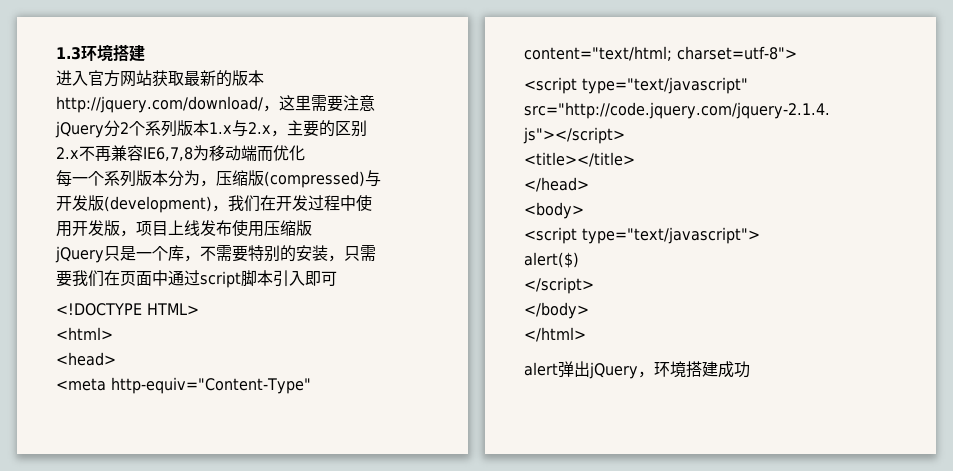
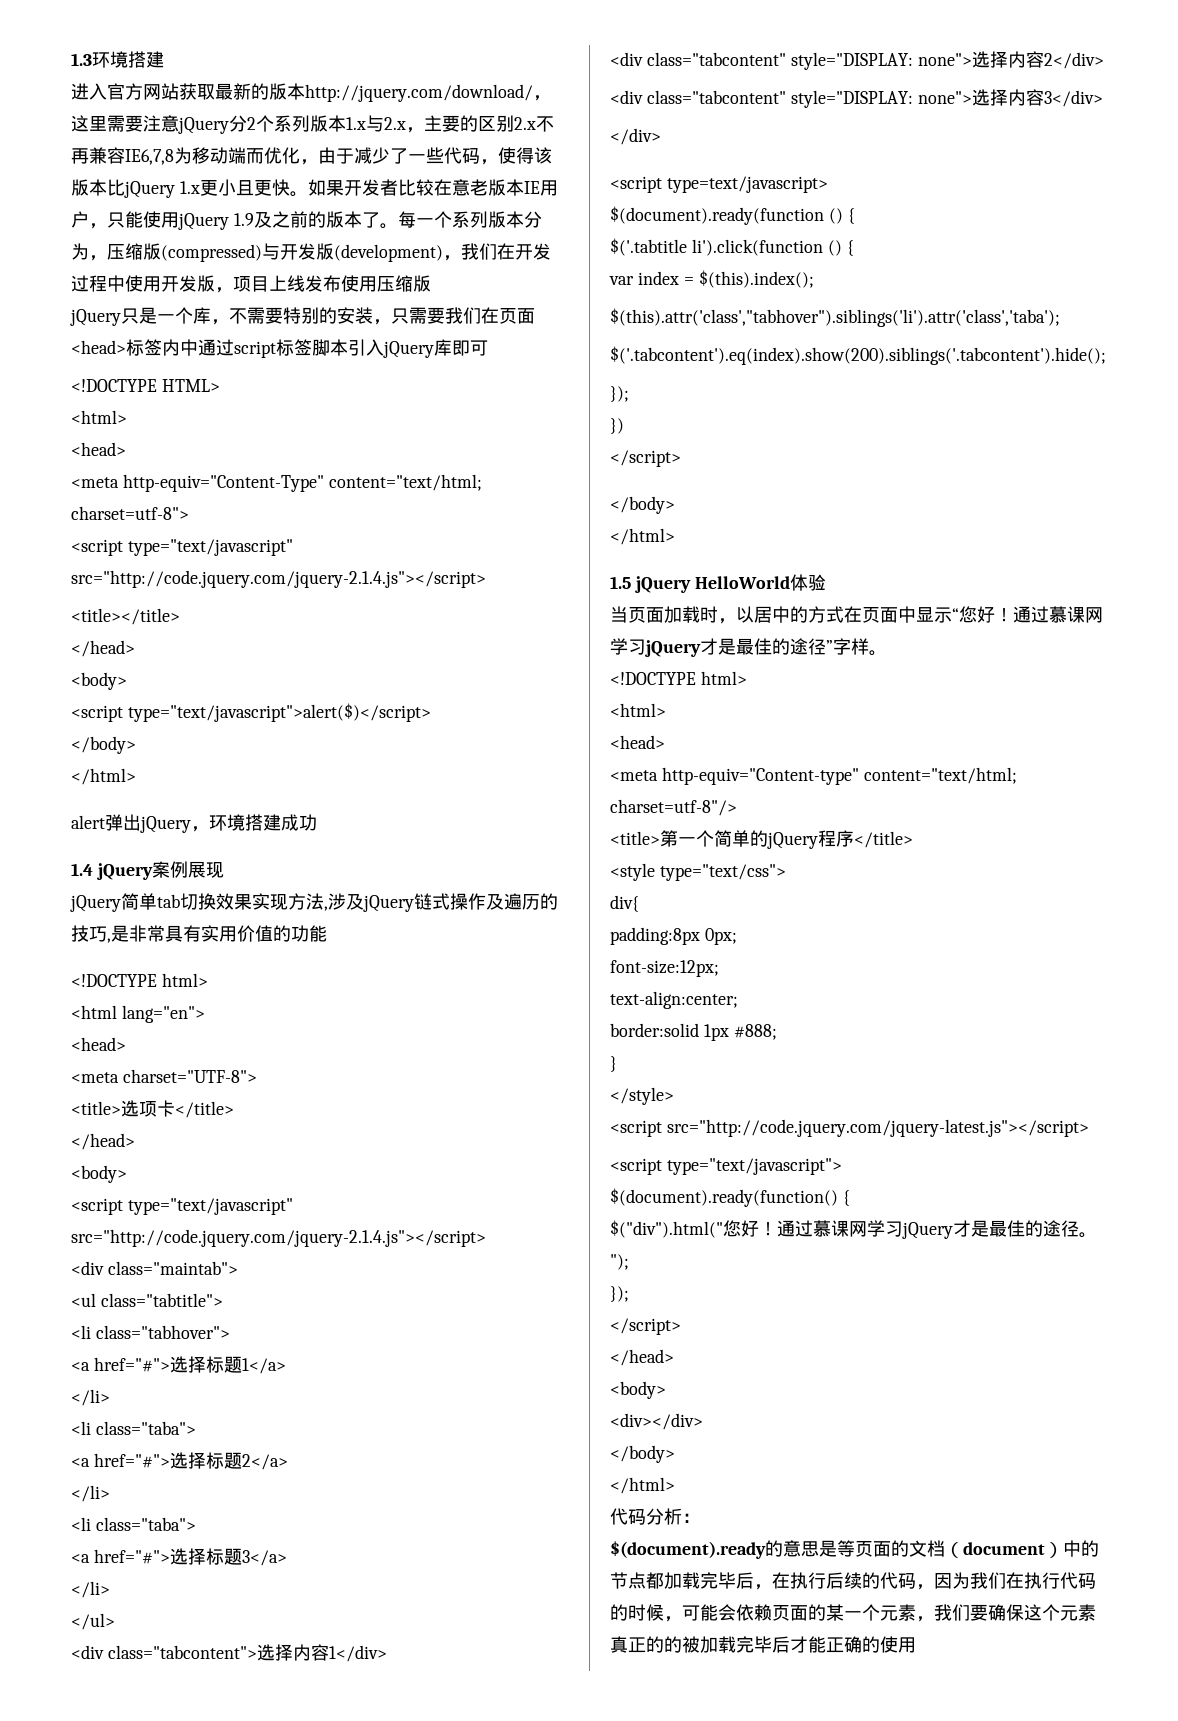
(305, 153) // -> [300,147,552,165] [71,179,558,198] [71,211,398,230] ，由于减少了一些代码，使得该版本比jQuery 1.x更小且更快。如果开发者比较在意老版本IE用户，只能使用jQuery 1.9及之前的版本了。
(152, 278) none -> [71,339,180,356] <head>标签内
(241, 279) none -> [276,339,312,356] 标签
(305, 278) none -> [383,339,452,358] jQuery库
[582,227,760,244] [524,252,579,268] [524,277,594,294] type="text/javascript"> // alert($) // </script> -> [127,703,431,722] type="text/javascript">alert($)</script>
(750, 369) none -> [71,861,224,880] [70,893,558,912] [71,925,327,943] [71,973,208,987] [71,1005,205,1023] [71,1037,126,1051] [71,1069,257,1083] [71,1100,234,1118] [71,1133,135,1150] [71,1165,127,1183] [71,1198,293,1215] [71,1229,486,1247] [71,1261,238,1275] [71,1293,223,1307] [71,1325,230,1339] [71,1356,286,1374] [71,1389,110,1406] [71,1421,196,1435] [71,1452,288,1470] [71,1485,110,1502] [71,1517,196,1531] [71,1548,287,1566] [71,1581,110,1598] [71,1613,115,1630] [71,1644,387,1662] [610,51,1104,70] [610,89,1103,108] [610,128,661,145] [610,176,828,193] [610,206,855,225] [610,238,854,256] [609,270,814,288] [610,308,1060,327] [610,346,1106,365] [610,386,629,402] [610,418,624,434] [610,450,681,467] [610,496,675,514] [610,528,675,545] [610,574,826,593] [610,606,1103,624] [610,638,887,657] [610,671,747,685] [610,703,666,717] [610,735,665,749] [610,767,1017,785] [610,799,737,816] [610,830,913,849] [610,863,786,881] [610,895,639,912] [610,927,737,945] [610,960,719,977] [610,991,738,1009] [610,1023,777,1041] [610,1056,617,1072] [610,1087,674,1105] [610,1119,1089,1137] [610,1158,842,1175] [610,1188,850,1207] [610,1220,1097,1239] [610,1254,629,1270] [610,1286,629,1302] [610,1318,681,1335] [610,1349,674,1366] [610,1381,666,1399] [610,1413,703,1430] [610,1445,675,1463] [610,1477,675,1494] [610,1508,700,1525] [610,1540,1099,1559] [610,1572,1096,1590] [610,1604,1096,1622] [610,1636,916,1653] // 1.4 jQuery案例展现 // jQuery简单tab切换效果实现方法,涉及jQuery链式操作及遍历的技巧,是非常具有实用价值的功能 // <!DOCTYPE html> // <html lang="en"> // <head> // <meta charset="UTF-8"> // <title>选项卡</title> // </head> // <body> // <script type="text/javascript" src="http://code.jquery.com/jquery-2.1.4.js"></script> // <div class="maintab"> // <ul class="tabtitle"> // <li class="tabhover"> // <a href="#">选择标题1</a> // </li> // <li class="taba"> // <a href="#">选择标题2</a> // </li> // <li class="taba"> // <a href="#">选择标题3</a> // </li> // </ul> // <div class="tabcontent">选择内容1</div> // <div class="tabcontent" style="DISPLAY: none">选择内容2</div> // <div class="tabcontent" style="DISPLAY: none">选择内容3</div> // </div> // <script type=text/javascript> // $(document).ready(function () { // $('.tabtitle li').click(function () { // var index = $(this).index(); // $(this).attr('class',"tabhover").siblings('li').attr('class','taba'); // $('.tabcontent').eq(index).show(200).siblings('.tabcontent').hide(); // }); // }) // </script> // </body> // </html> // 1.5 jQuery HelloWorld体验 // 当页面加载时，以居中的方式在页面中显示“您好！通过慕课网学习jQuery才是最佳的途径”字样。 // <!DOCTYPE html> // <html> // <head> // <meta http-equiv="Content-type" content="text/html; charset=utf-8"/> // <title>第一个简单的jQuery程序</title> // <style type="text/css"> // div{ // padding:8px 0px; // font-size:12px; // text-align:center; // border:solid 1px #888; // } // </style> // <script src="http://code.jquery.com/jquery-latest.js"></script> // <script type="text/javascript"> // $(document).ready(function() { // $("div").html("您好！通过慕课网学习jQuery才是最佳的途径。"); // }); // </script> // </head> // <body> // <div></div> // </body> // </html> // 代码分析： // $(document).ready的意思是等页面的文档（document）中的节点都加载完毕后，在执行后续的代码，因为我们在执行代码的时候，可能会依赖页面的某一个元素，我们要确保这个元素真正的的被加载完毕后才能正确的使用

